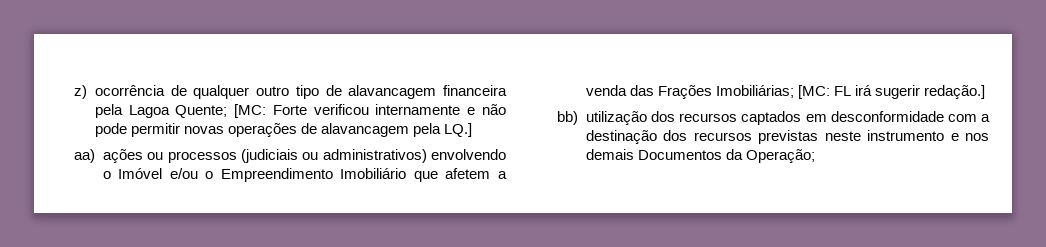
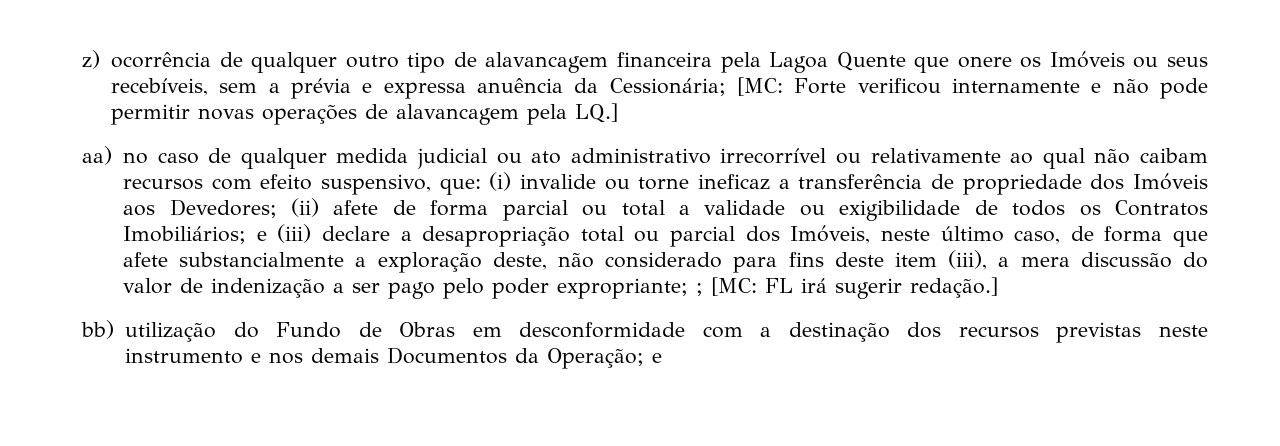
[175,105,228,118] Quente; -> [836,51,1208,73] [111,78,726,99] Quente que onere os Imóveis ou seus recebíveis, sem a prévia e expressa anuência da Cessionária;
[102,149,506,163] [102,168,508,182] [585,85,794,99] ações ou processos (judiciais ou administrativos) envolvendo o Imóvel e/ou o Empreendimento Imobiliário que afetem a venda das Frações Imobiliárias; -> [123,148,1209,169] [123,172,1208,195] [123,198,1208,221] [123,224,1208,247] [123,250,1208,273] [123,278,704,299] no caso de qualquer medida judicial ou ato administrativo irrecorrível ou relativamente ao qual não caibam recursos com efeito suspensivo, que: (i) invalide ou torne ineficaz a transferência de propriedade dos Imóveis aos Devedores; (ii) afete de forma parcial ou total a validade ou exigibilidade de todos os Contratos Imobiliários; e (iii) declare a desapropriação total ou parcial dos Imóveis, neste último caso, de forma que afete substancialmente a exploração deste, não considerado para fins deste item (iii), a mera discussão do valor de indenização a ser pago pelo poder expropriante; ;
[650,111,802,125] dos recursos captados -> [233,322,456,338] do Fundo de Obras
(815, 156) none -> [652,353,663,363] e

